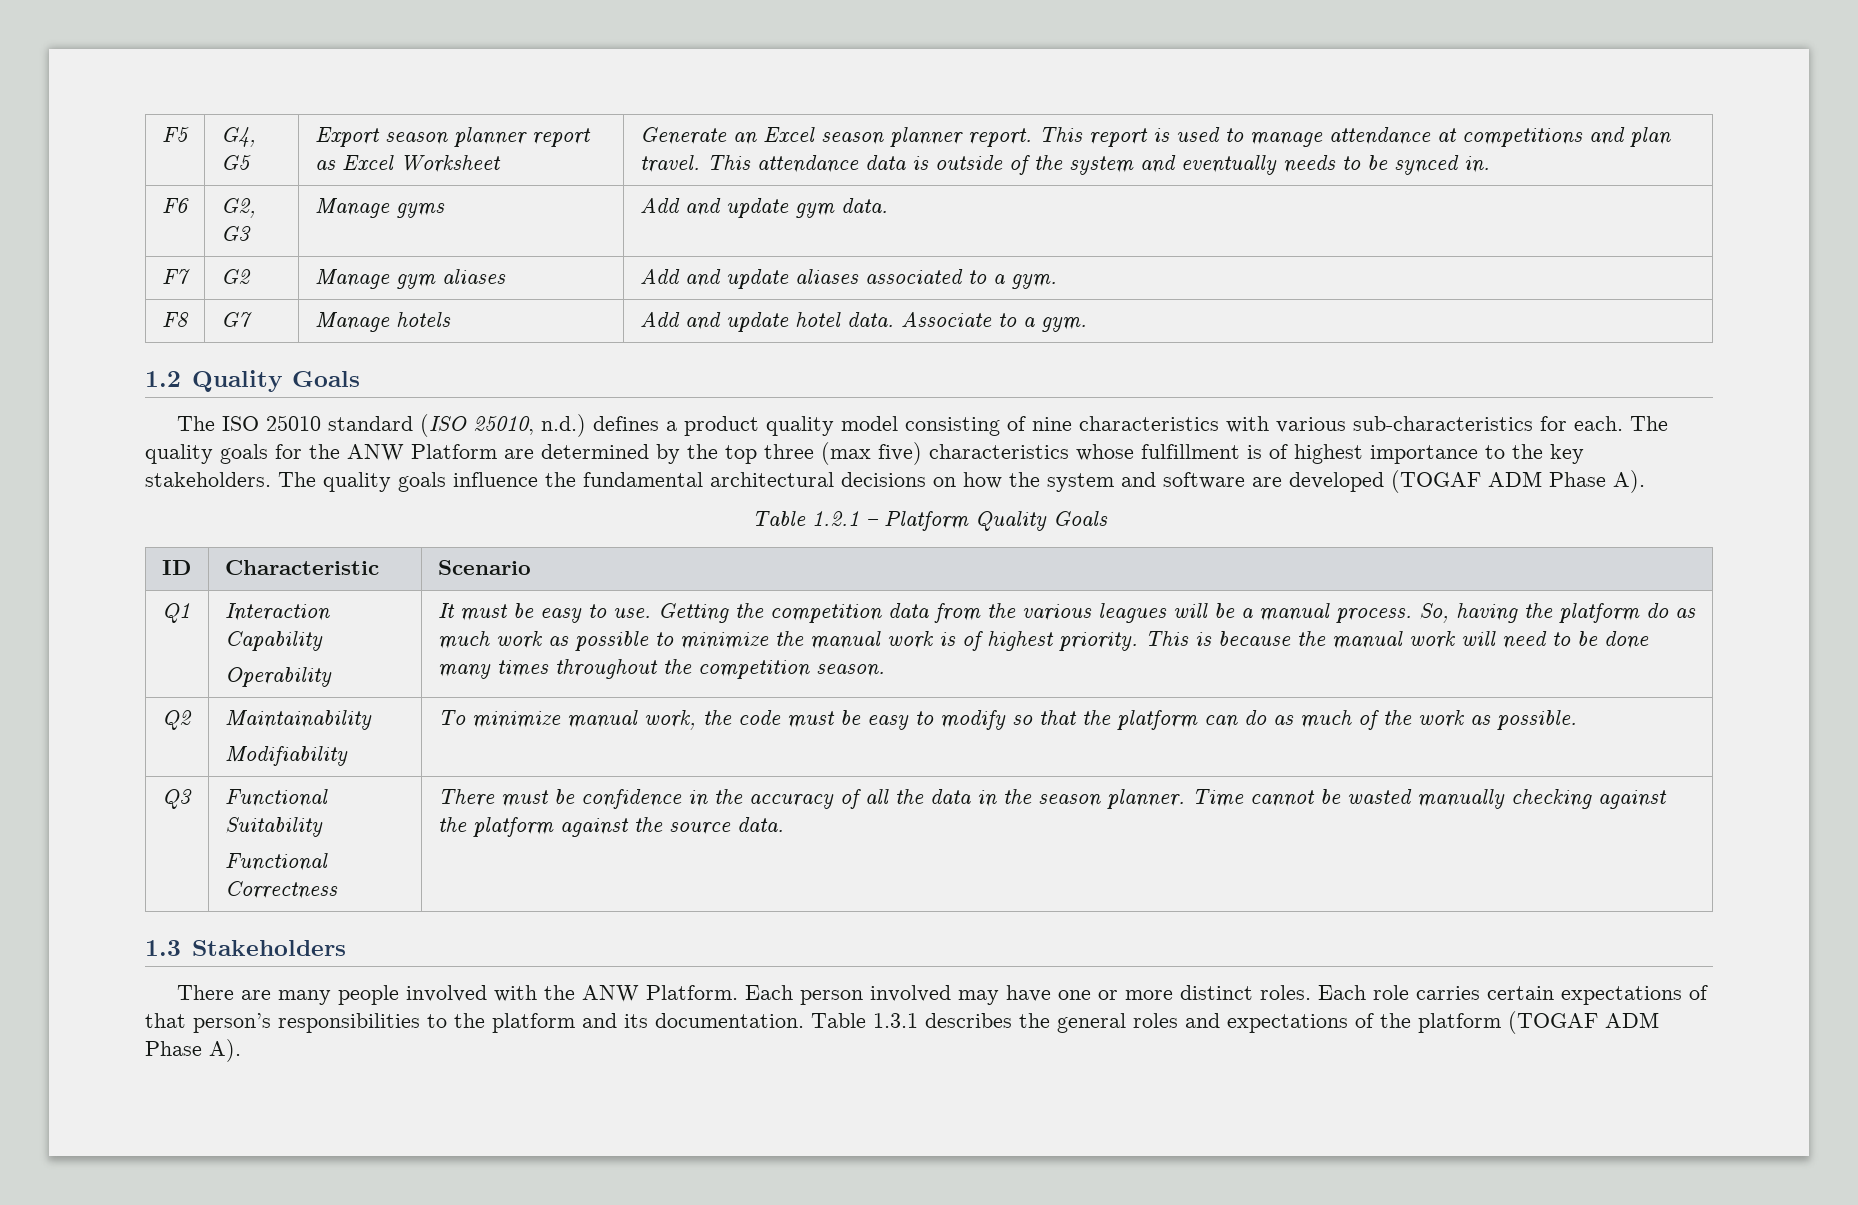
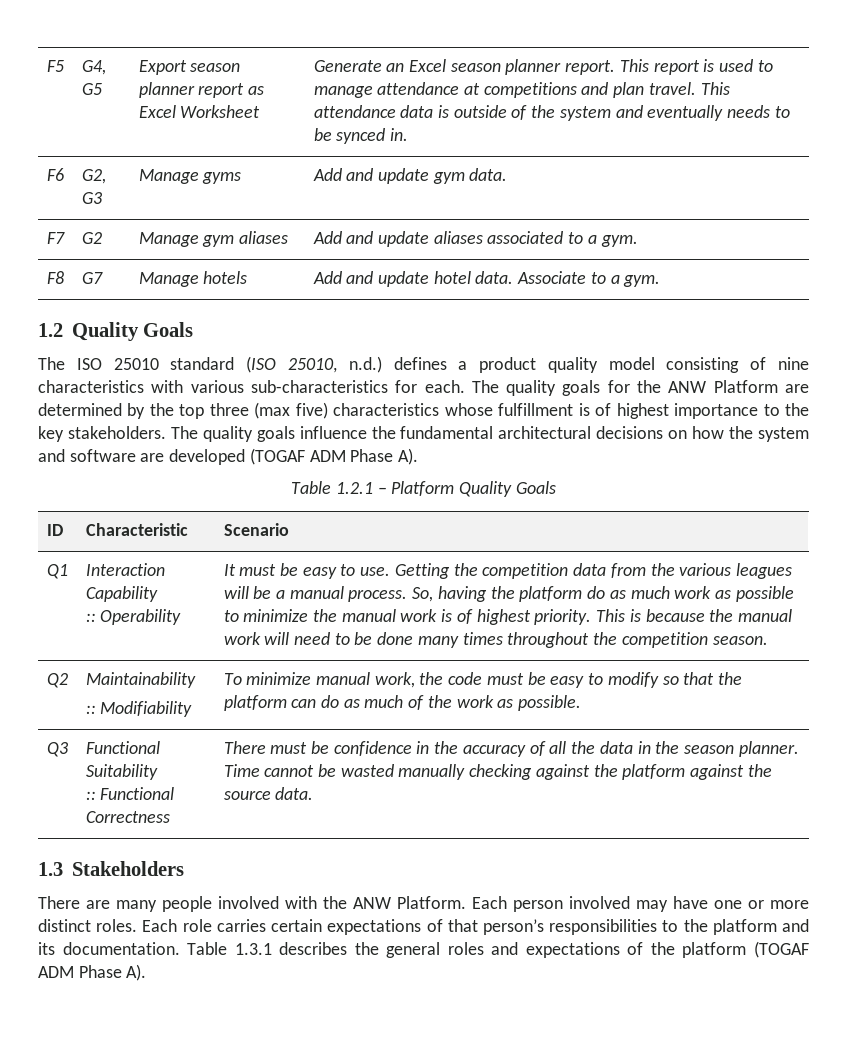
(323, 641) none -> [85,613,96,622] ::
(372, 720) none -> [85,705,96,714] ::
(323, 827) none -> [85,791,96,800] ::

